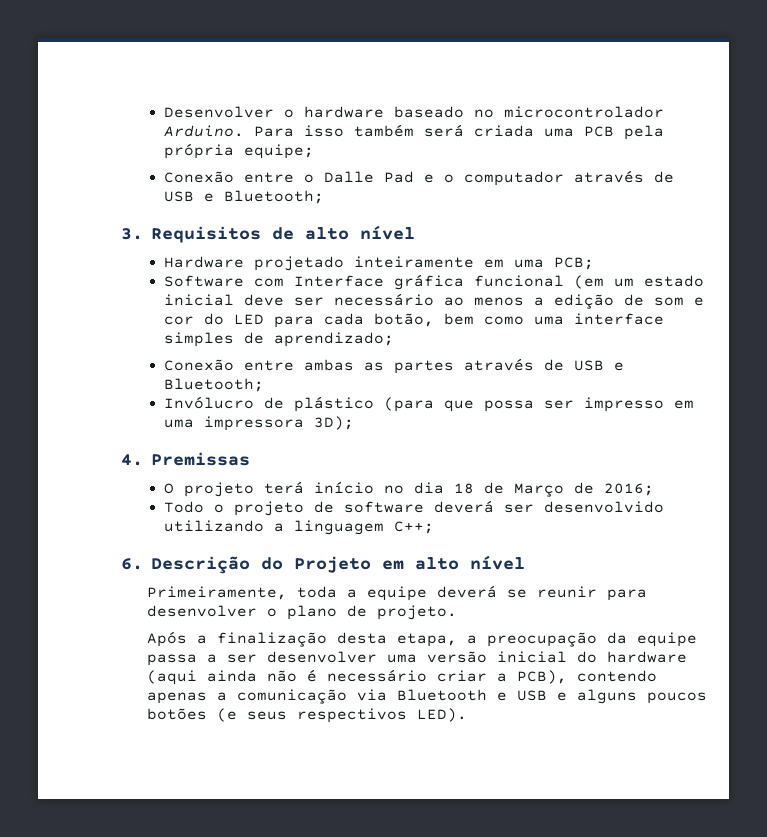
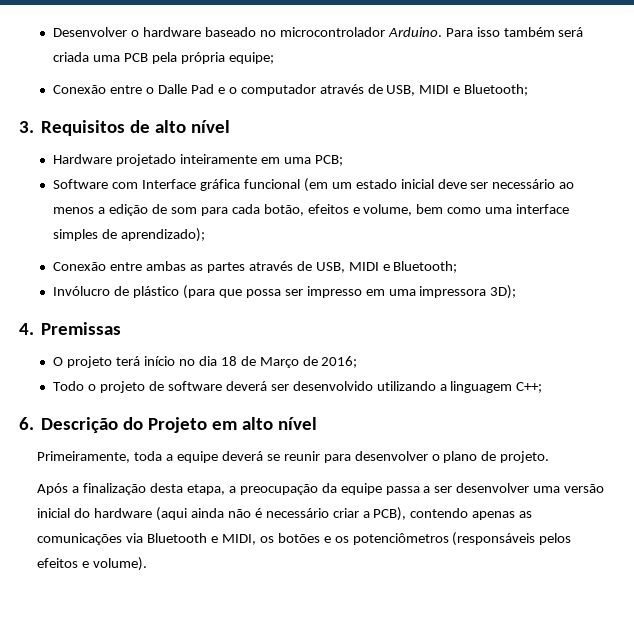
[164,191,195,202] USB -> [386,85,450,96] USB, MIDI
[694,297,705,306] [164,313,435,328] e cor do LED para cada botão, -> [200,204,413,216] para cada botão, efeitos e volume,
[274,332,395,347] aprendizado; -> [121,228,206,242] aprendizado);
[574,360,605,371] USB -> [315,262,379,273] USB, MIDI
[216,689,347,704] a comunicação -> [519,511,533,518] [37,533,123,545] as comunicações
[516,689,707,704] [146,708,467,723] USB e alguns poucos botões (e seus respectivos LED). -> [221,532,572,546] [37,557,148,571] MIDI, os botões e os potenciômetros (responsáveis pelos efeitos e volume).

